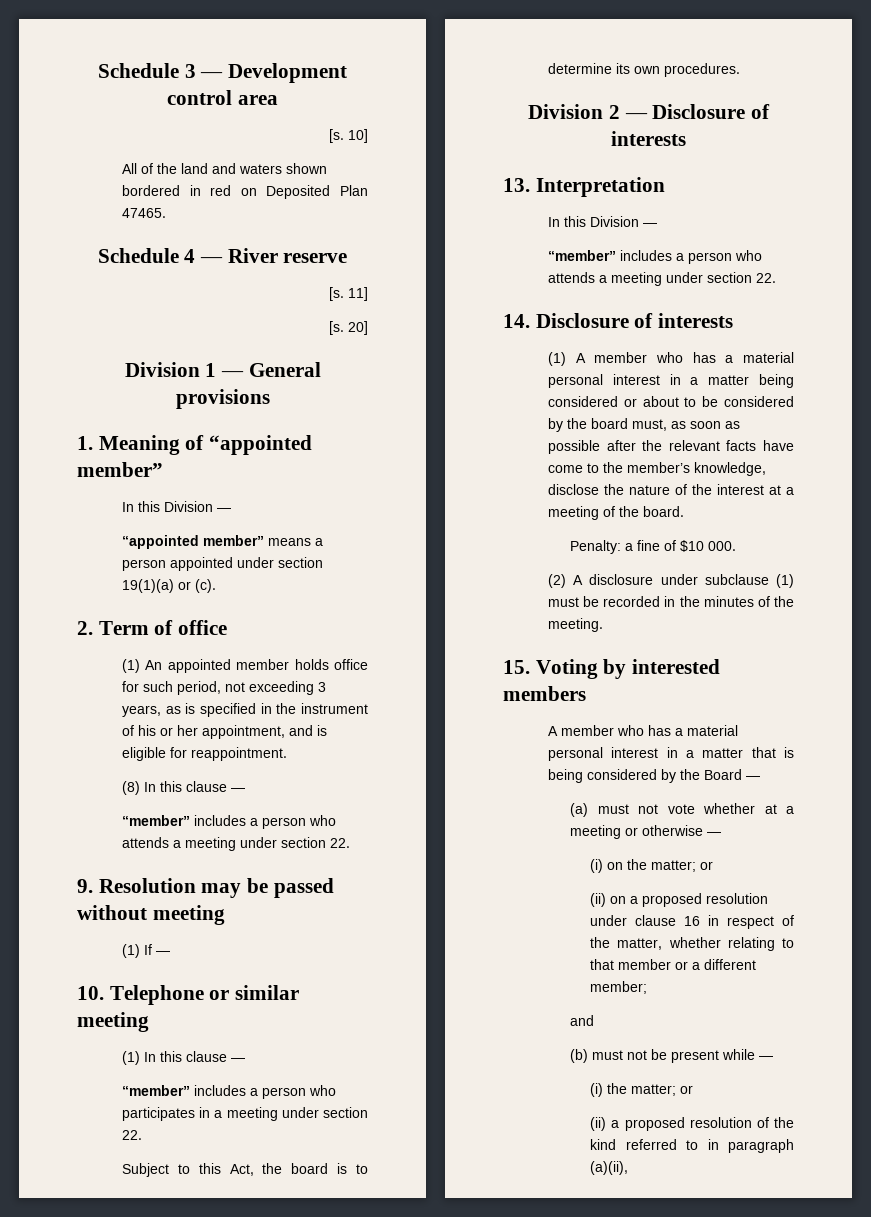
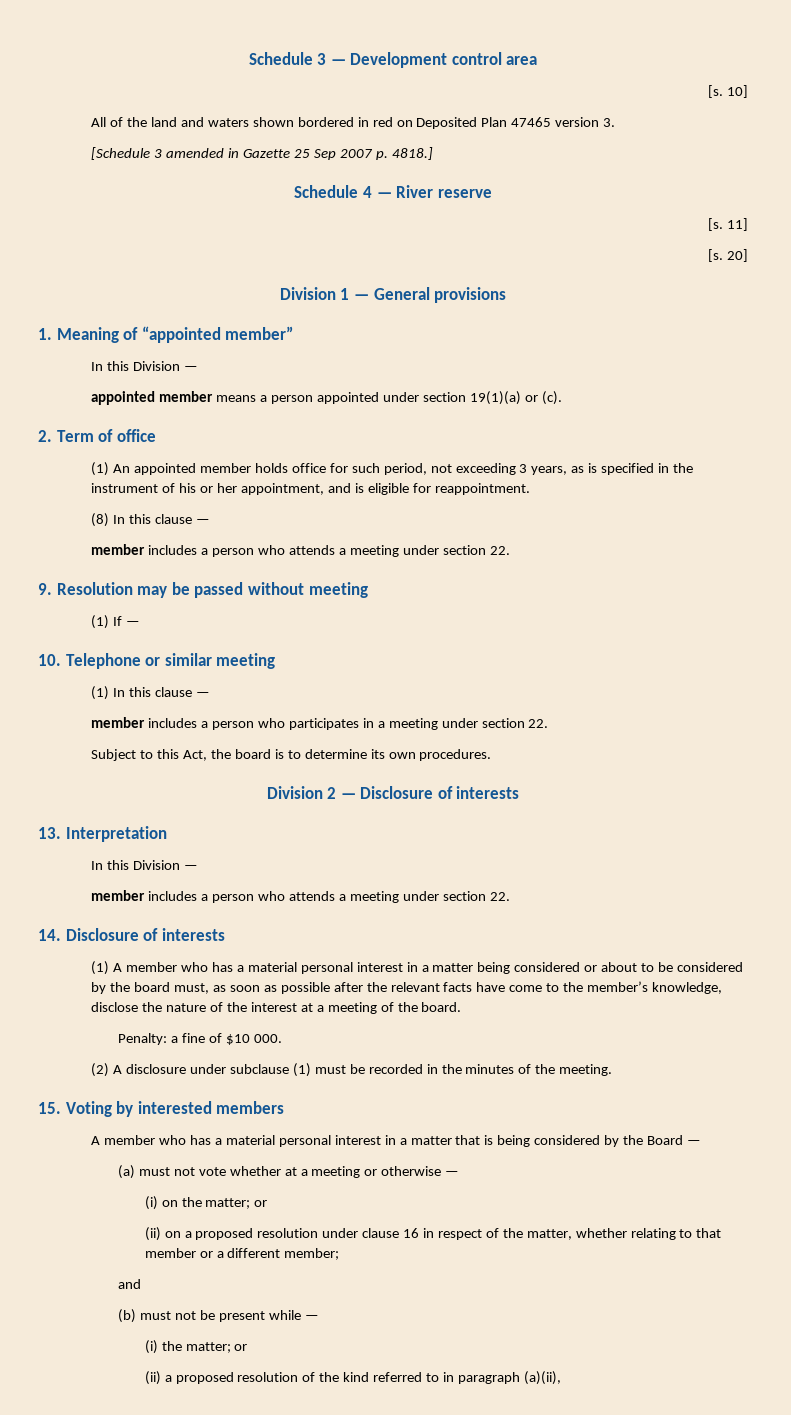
[121,208,166,218] 47465. -> [511,117,616,127] [91,147,433,160] 47465 version 3. // [Schedule 3 amended in Gazette 25 Sep 2007 p. 4818.]
[121,535,264,549] “appointed member” -> [91,391,214,405] appointed member
[121,815,190,826] “member” -> [91,544,146,555] member
[121,1085,190,1096] “member” -> [91,717,146,728] member
[547,250,616,261] “member” -> [91,890,146,901] member

